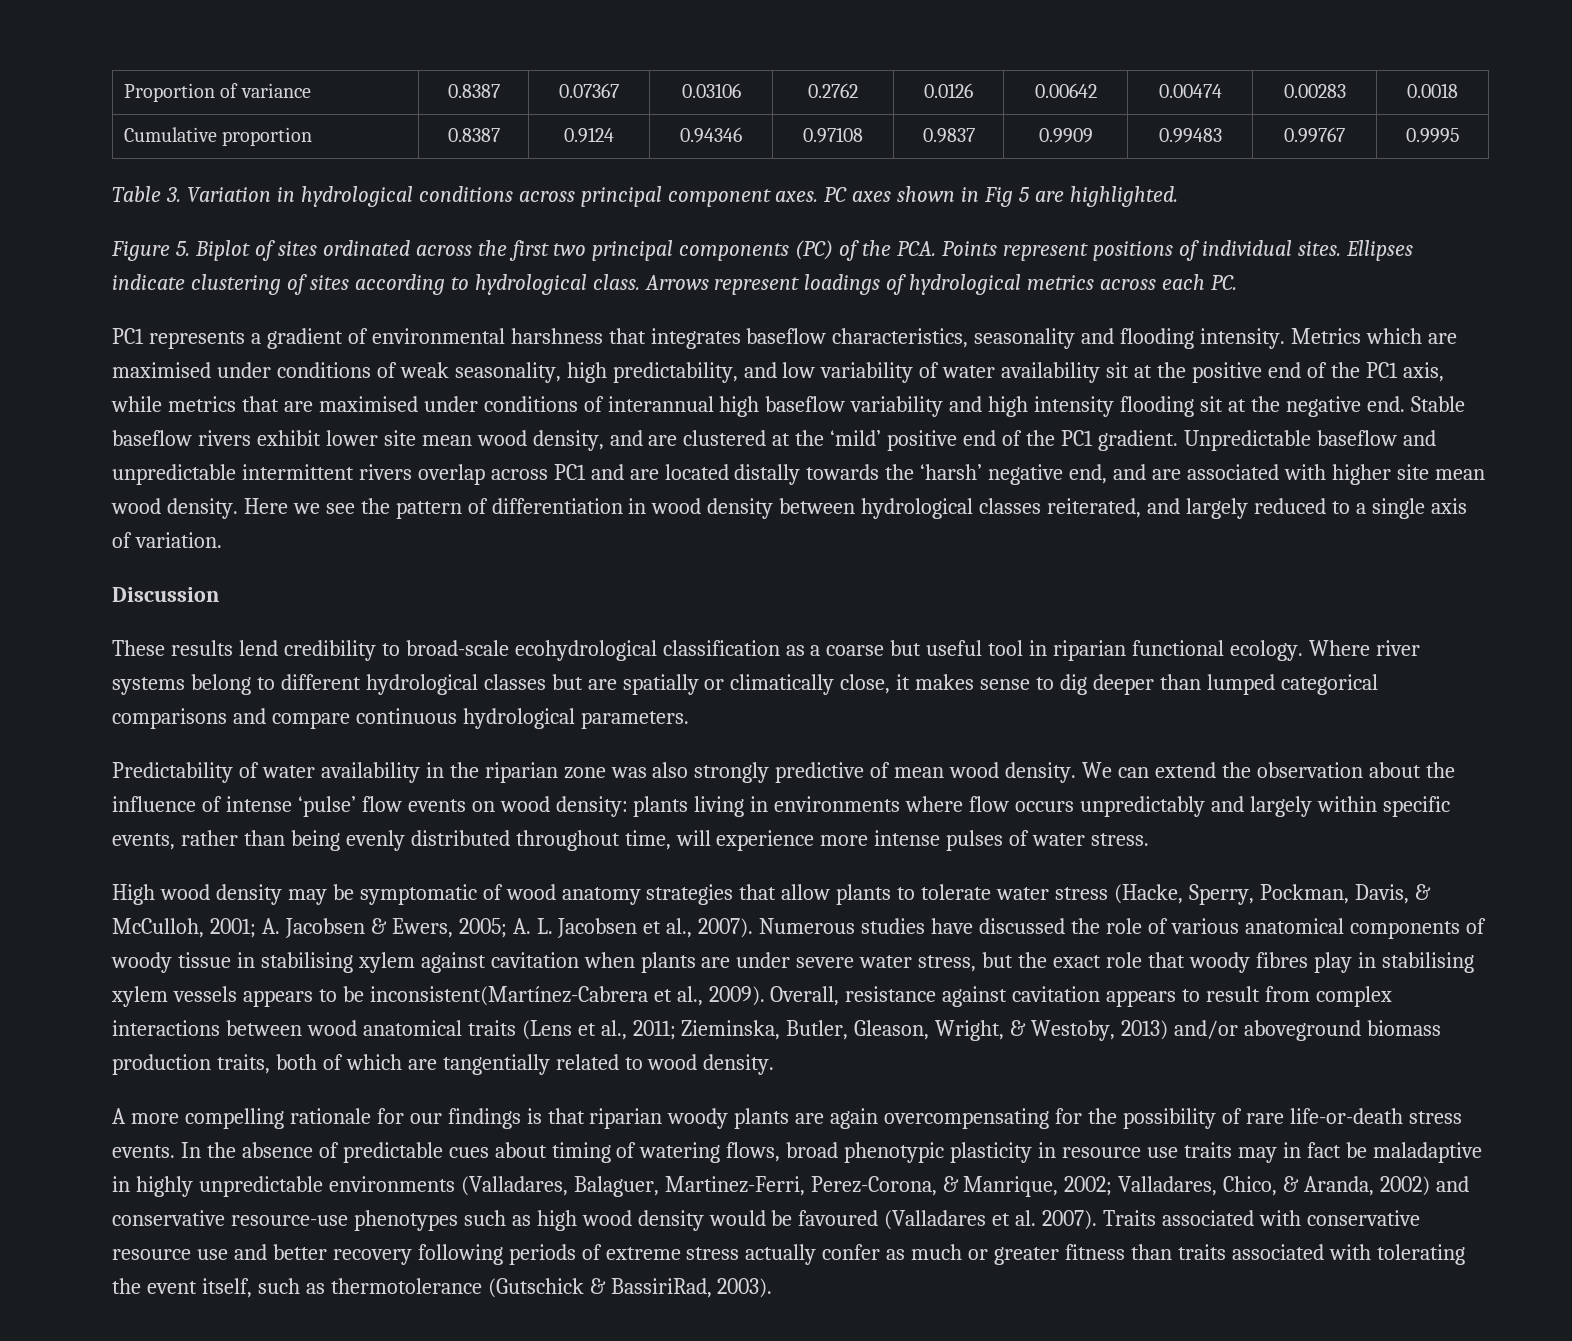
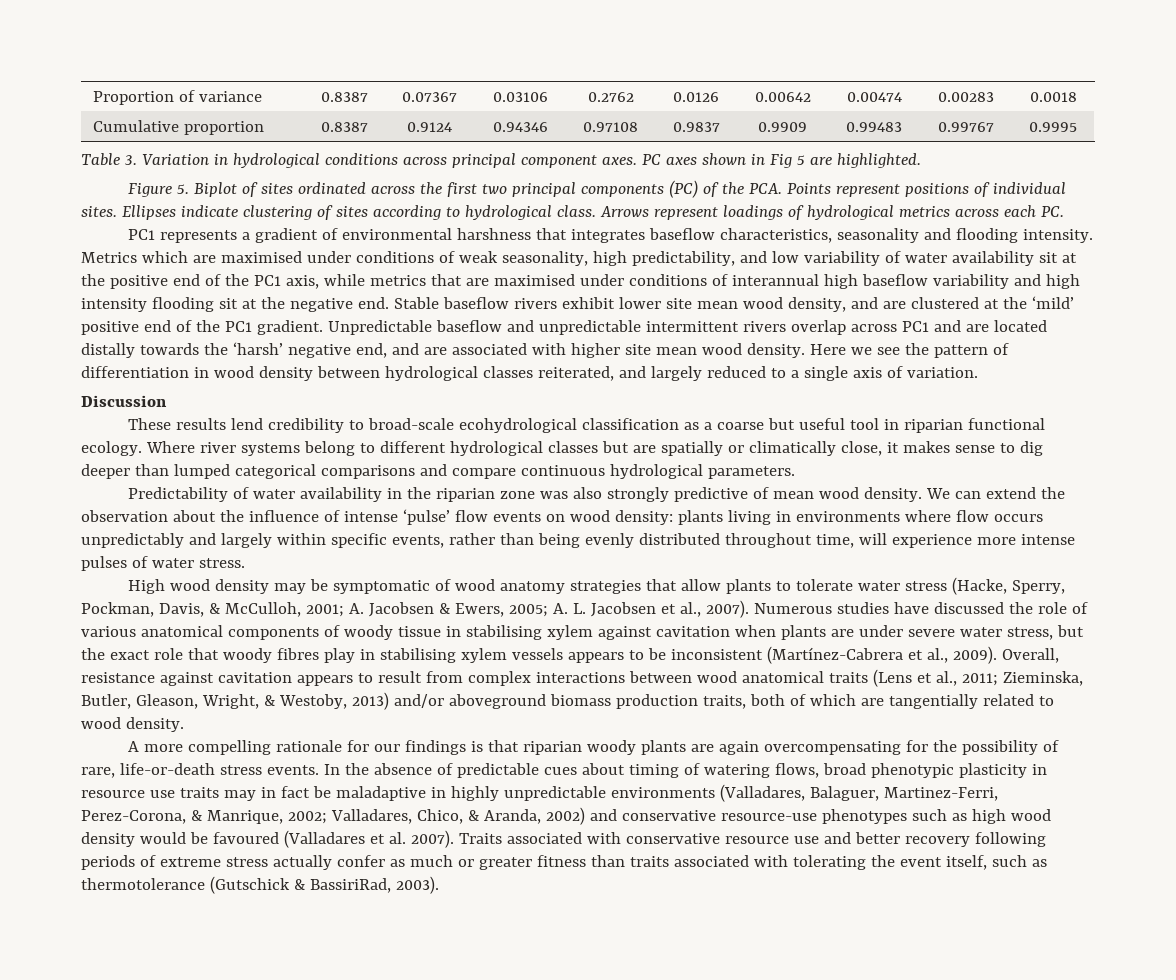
[369,986,648,1006] inconsistent(Martínez-Cabrera -> [670,646,903,664] inconsistent (Martínez-Cabrera
[1245,1113,1284,1124] rare -> [81,767,115,778] rare,

